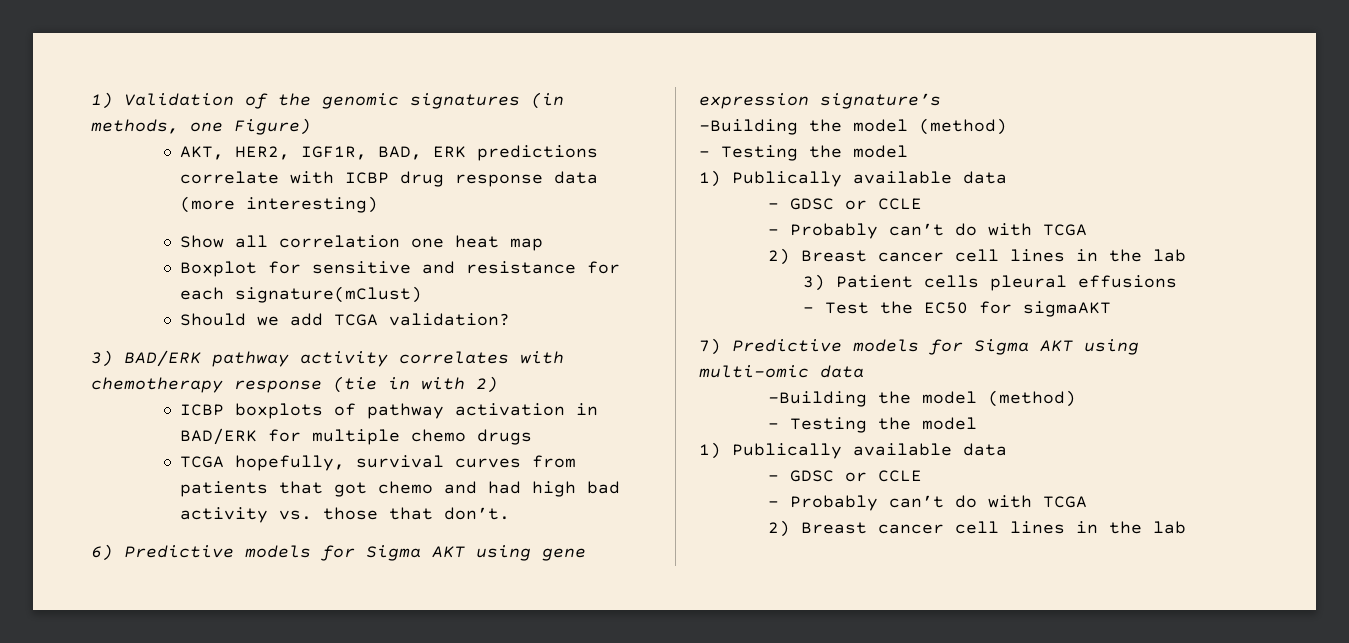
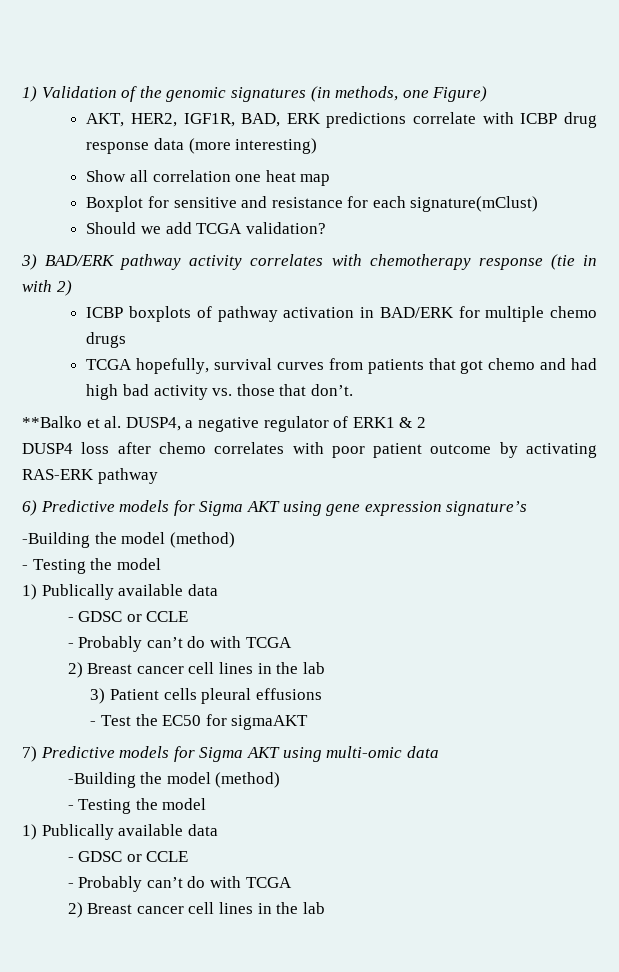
(511, 513) none -> [22,416,426,432] [22,442,598,458] [22,468,158,484] // **Balko et al. DUSP4, a negative regulator of ERK1 & 2 // DUSP4 loss after chemo correlates with poor patient outcome by activating RAS-ERK pathway

